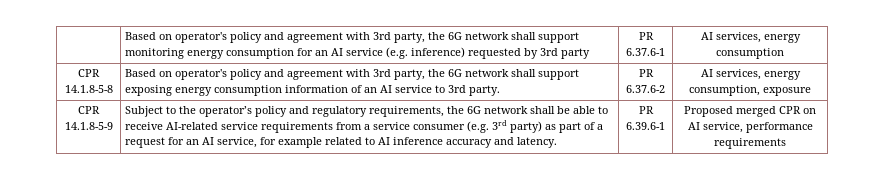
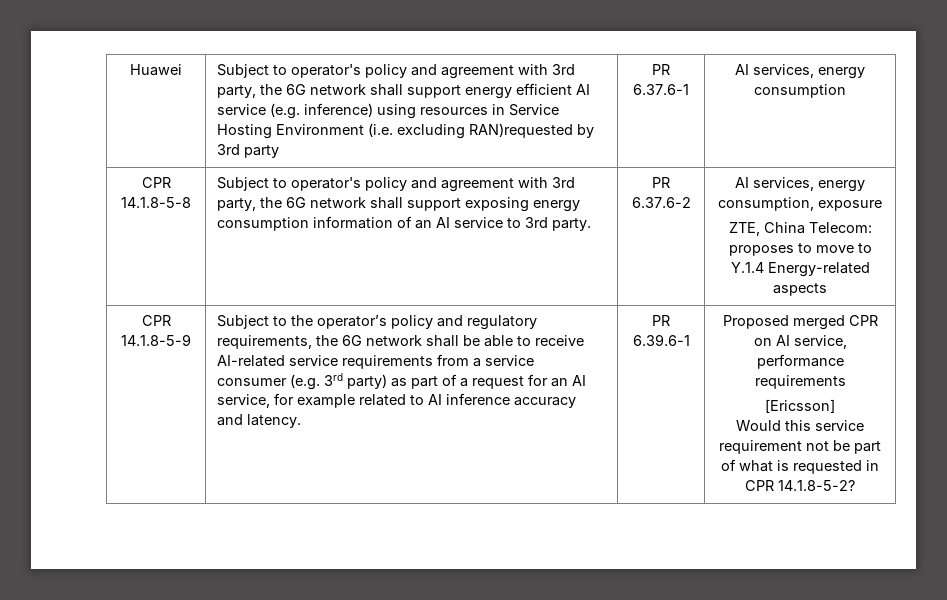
[124,32,172,40] | Based on -> [130,64,182,76] [217,64,288,78] Huawei | Subject to
[124,47,521,59] monitoring energy consumption for an AI service (e.g. inference) requested -> [465,83,591,99] [217,103,560,119] [217,123,574,139] energy efficient AI service (e.g. inference) using resources in Service Hosting Environment (i.e. excluding RAN)requested
[124,69,172,77] Based on -> [217,177,288,191] Subject to
(811, 91) none -> [728,222,872,236] [728,243,872,256] [730,262,870,277] [773,283,827,296] // ZTE, China Telecom: proposes to move to Y.1.4 Energy-related aspects
(786, 143) none -> [765,399,835,413] [736,420,864,431] [719,440,881,454] [721,459,879,474] [745,480,855,491] // [Ericsson] // Would this service requirement not be part of what is requested in CPR 14.1.8-5-2?

